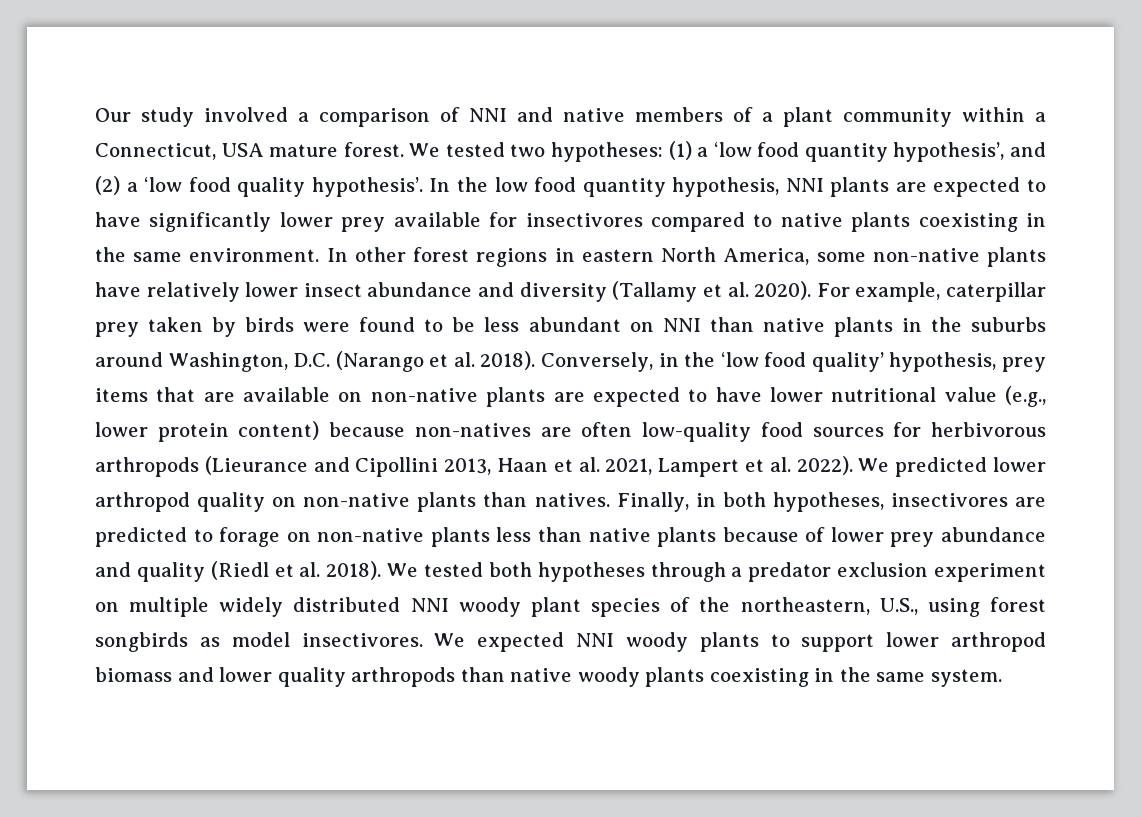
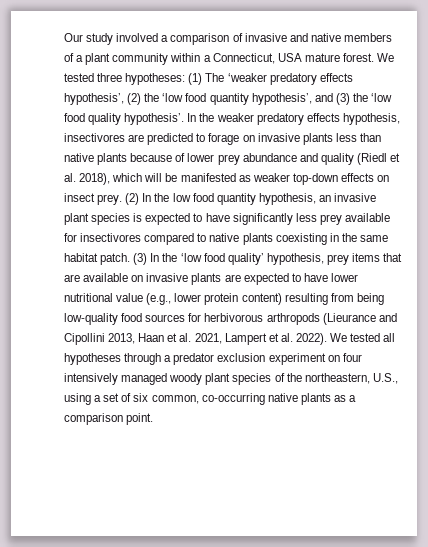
[469,108,507,122] NNI -> [244,33,287,42] invasive
[510,144,546,157] two -> [97,73,123,82] three
[697,147,709,157] a -> [205,73,353,85] [64,93,160,105] The ‘weaker predatory effects hypothesis’, (2) the
[95,176,138,195] (2) a -> [335,93,368,105] (3) the
[494,177,927,197] low food quantity hypothesis, NNI plants are -> [216,113,400,125] [64,133,381,145] [64,153,401,165] [64,173,390,185] [64,193,377,205] [64,213,143,225] weaker predatory effects hypothesis, insectivores are predicted to forage on invasive plants less than native plants because of lower prey abundance and quality (Riedl et al. 2018), which will be manifested as weaker top-down effects on insect prey. (2) In the low food quantity hypothesis, an invasive plant species is
[279,212,333,227] lower -> [295,213,317,222] less
[189,247,1047,267] [95,281,1046,302] [95,317,1047,337] [95,351,679,372] environment. In other forest regions in eastern North America, some non-native plants have relatively lower insect abundance and diversity (Tallamy et al. 2020). For example, caterpillar prey taken by birds were found to be less abundant on NNI than native plants in the suburbs around Washington, D.C. (Narango et al. 2018). Conversely, in -> [64,253,160,265] habitat patch. (3) In
[370,388,478,402] non-native -> [146,273,189,282] invasive
[329,422,633,437] because non-natives are often -> [284,293,384,305] resulting from being
[895,457,1047,477] [95,492,1047,512] [95,527,1046,547] [95,561,532,582] predicted lower arthropod quality on non-native plants than natives. Finally, in both hypotheses, insectivores are predicted to forage on non-native plants less than native plants because of lower prey abundance and quality (Riedl et al. 2018). We tested both -> [350,333,396,342] tested all
[129,597,449,617] multiple widely distributed NNI -> [342,353,362,362] [64,373,168,385] four intensively managed
[990,597,1047,612] [95,632,1046,652] [95,667,1002,687] forest songbirds as model insectivores. We expected NNI woody plants to support lower arthropod biomass and lower quality arthropods than native woody plants coexisting in the same system. -> [94,393,357,405] [64,413,154,425] a set of six common, co-occurring native plants as a comparison point.

